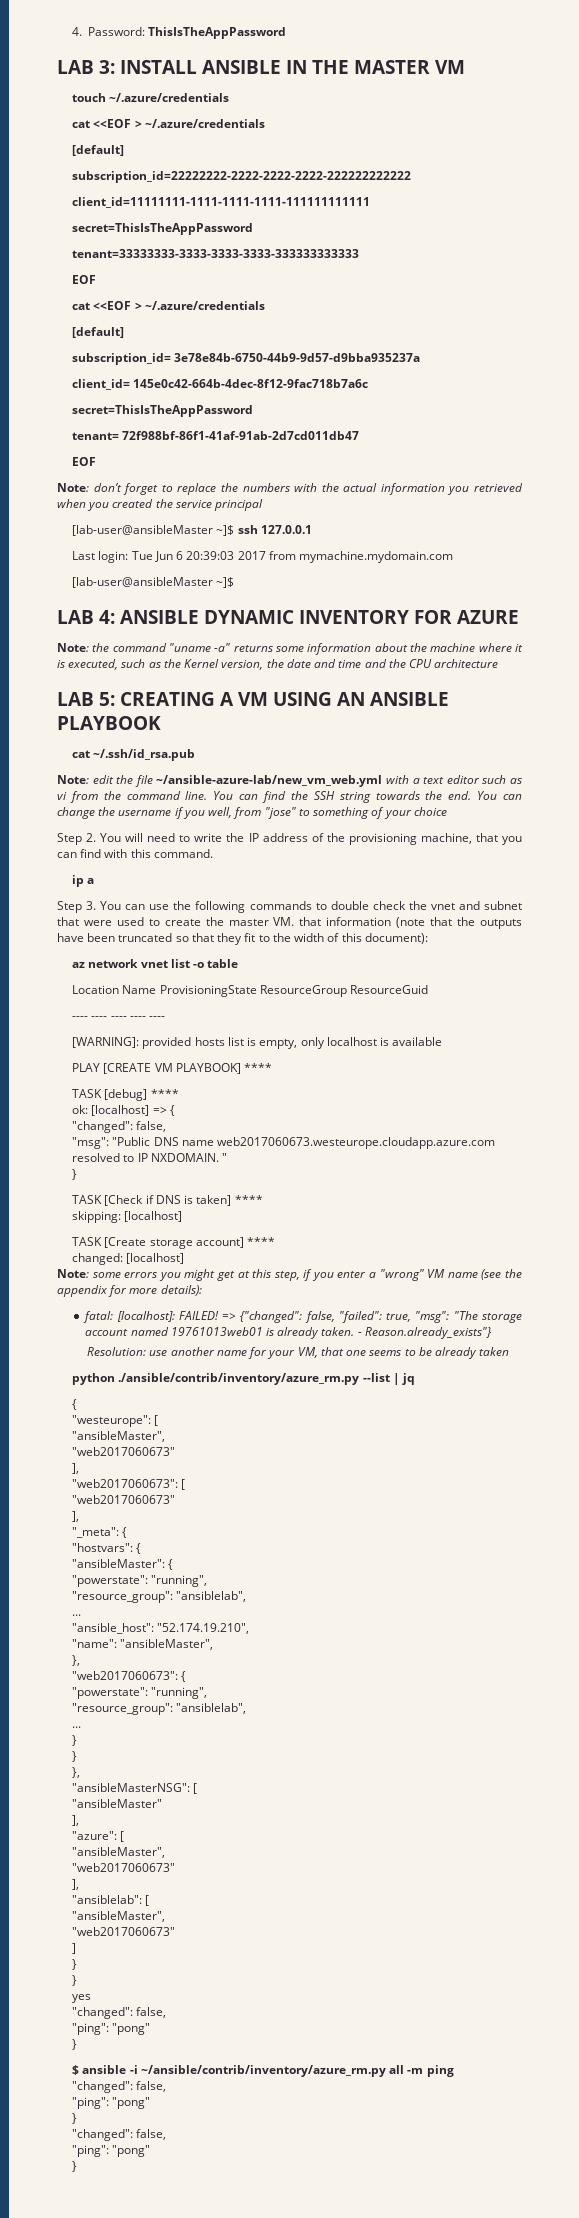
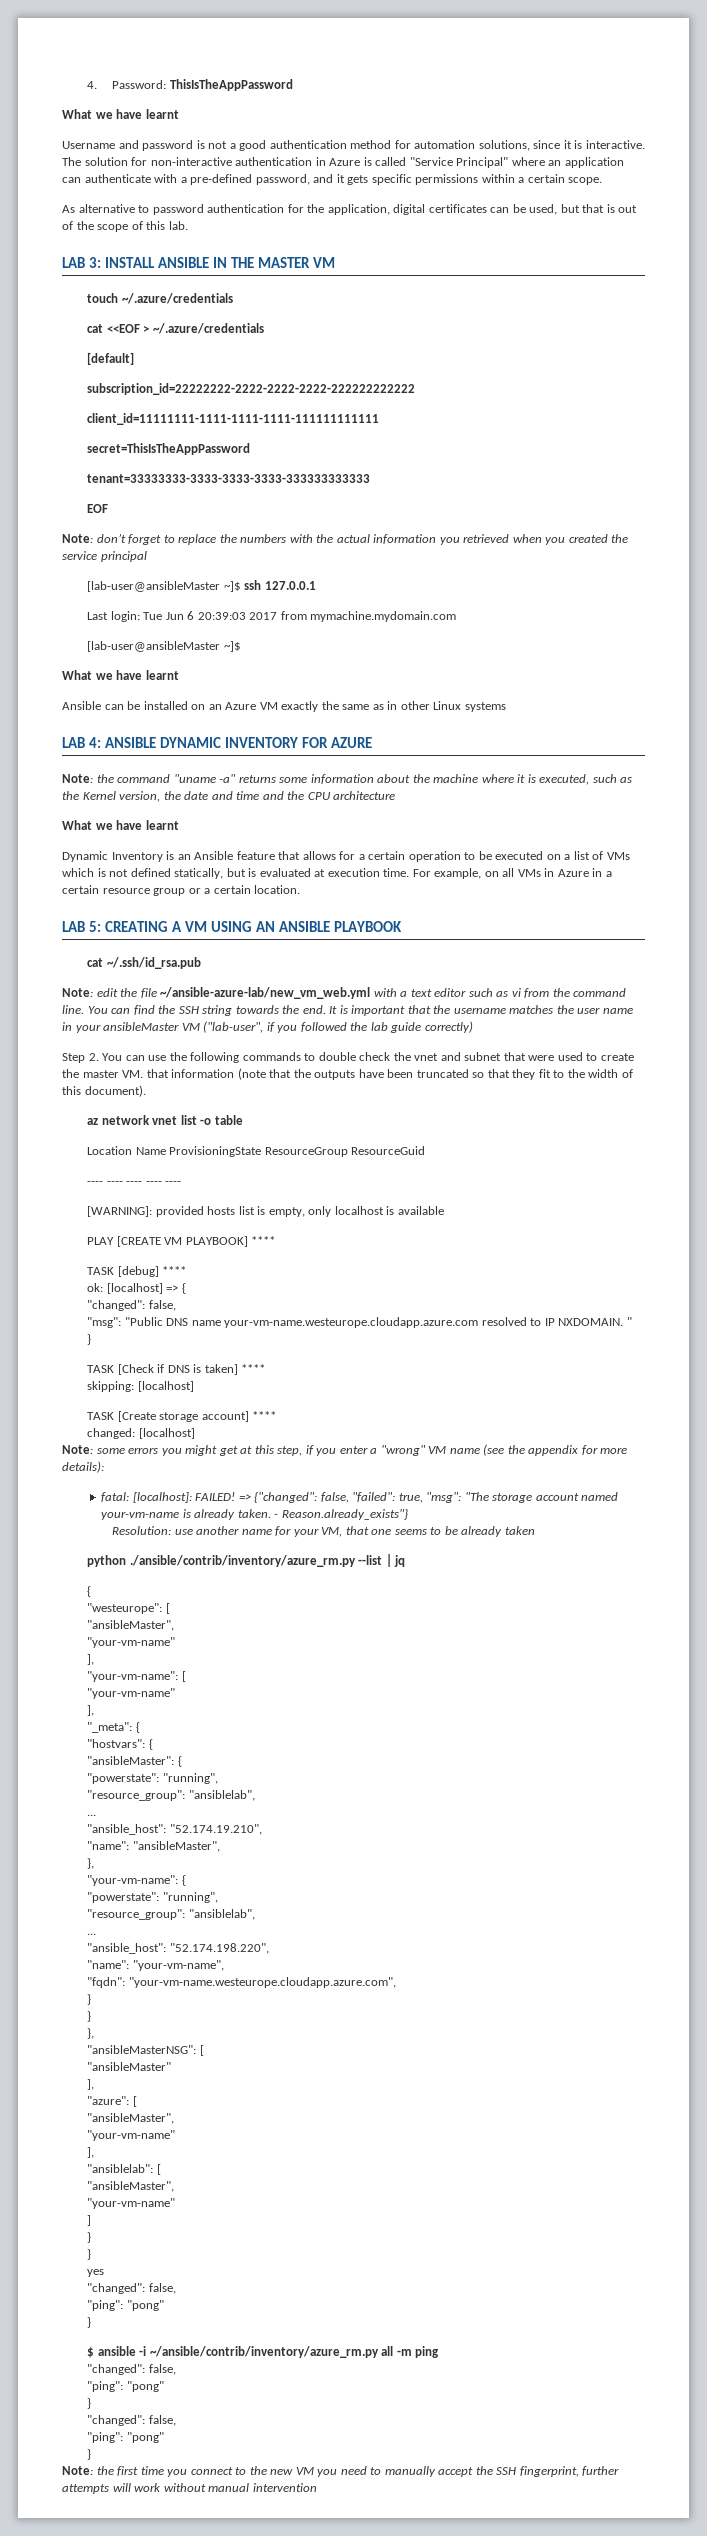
(287, 33) none -> [62,109,179,119] [62,140,645,151] [62,157,624,168] [62,174,603,185] [62,204,638,215] [62,221,188,232] // What we have learnt // Username and password is not a good authentication method for automation solutions, since it is interactive. The solution for non-interactive authentication in Azure is called "Service Principal" where an application can authenticate with a pre-defined password, and it gets specific permissions within a certain scope. // As alternative to password authentication for the application, digital certificates can be used, but that is out of the scope of this lab.
[72,301,265,310] [72,327,125,338] [72,353,421,365] [72,379,369,390] [72,405,254,417] [72,431,360,440] [72,457,97,466] // cat <<EOF > ~/.azure/credentials // [default] // subscription_id= 3e78e84b-6750-44b9-9d57-d9bba935237a // client_id= 145e0c42-664b-4dec-8f12-9fac718b7a6c // secret=ThisIsTheAppPassword // tenant= 72f988bf-86f1-41af-91ab-2d7cd011db47 // EOF -> (109, 508) none
(235, 582) none -> [62,670,179,680] [62,701,506,712] // What we have learnt // Ansible can be installed on an Azure VM exactly the same as in other Linux systems
(499, 663) none -> [62,820,179,830] [62,851,630,862] [62,868,612,879] [62,885,301,896] // What we have learnt // Dynamic Inventory is an Ansible feature that allows for a certain operation to be executed on a list of VMs which is not defined statically, but is evaluated at execution time. For example, on all VMs in Azure in a certain resource group or a certain location.
[477,791,522,800] [57,807,447,819] [57,833,522,845] [57,849,213,858] [72,875,95,887] [57,901,97,913] You can change the username if you well, from "jose" to something of your choice // Step 2. You will need to write the IP address of the provisioning machine, that you can find with this command. // ip a // Step 3. -> [329,1005,633,1016] [62,1021,473,1033] [62,1053,99,1063] It is important that the username matches the user name in your ansibleMaster VM ("lab-user", if you followed the lab guide correctly) // Step 2.
[364,933,428,944] document): -> [84,1085,146,1097] document).
[217,1137,496,1149] web2017060673.westeurope.cloudapp.azure.com -> [224,1317,479,1328] your-vm-name.westeurope.cloudapp.azure.com
[170,1327,263,1336] 19761013web01 -> [101,1511,180,1520] your-vm-name
[72,1447,176,1456] [72,1463,80,1474] [72,1479,186,1490] [72,1495,176,1504] "web2017060673" // ], // "web2017060673": [ // "web2017060673" -> [87,1637,176,1648] [87,1654,95,1665] [87,1671,186,1682] [87,1688,176,1699] "your-vm-name" // ], // "your-vm-name": [ // "your-vm-name"
[72,1671,187,1682] [72,1687,208,1699] [72,1703,247,1715] [72,1726,82,1728] "web2017060673": { // "powerstate": "running", // "resource_group": "ansiblelab", // ... -> [87,1875,186,1886] [87,1892,218,1903] [87,1909,255,1920] [87,1933,97,1935] [87,1943,269,1954] [87,1960,224,1971] [87,1977,396,1988] "your-vm-name": { // "powerstate": "running", // "resource_group": "ansiblelab", // ... // "ansible_host": "52.174.198.220", // "name": "your-vm-name", // "fqdn": "your-vm-name.westeurope.cloudapp.azure.com",
[72,1863,176,1872] "web2017060673" -> [87,2130,176,2141] "your-vm-name"
[72,1927,176,1936] "web2017060673" -> [87,2198,176,2209] "your-vm-name"
(78, 2166) none -> [62,2466,620,2477] [62,2483,317,2494] // Note: the first time you connect to the new VM you need to manually accept the SSH fingerprint, further attempts will work without manual intervention

